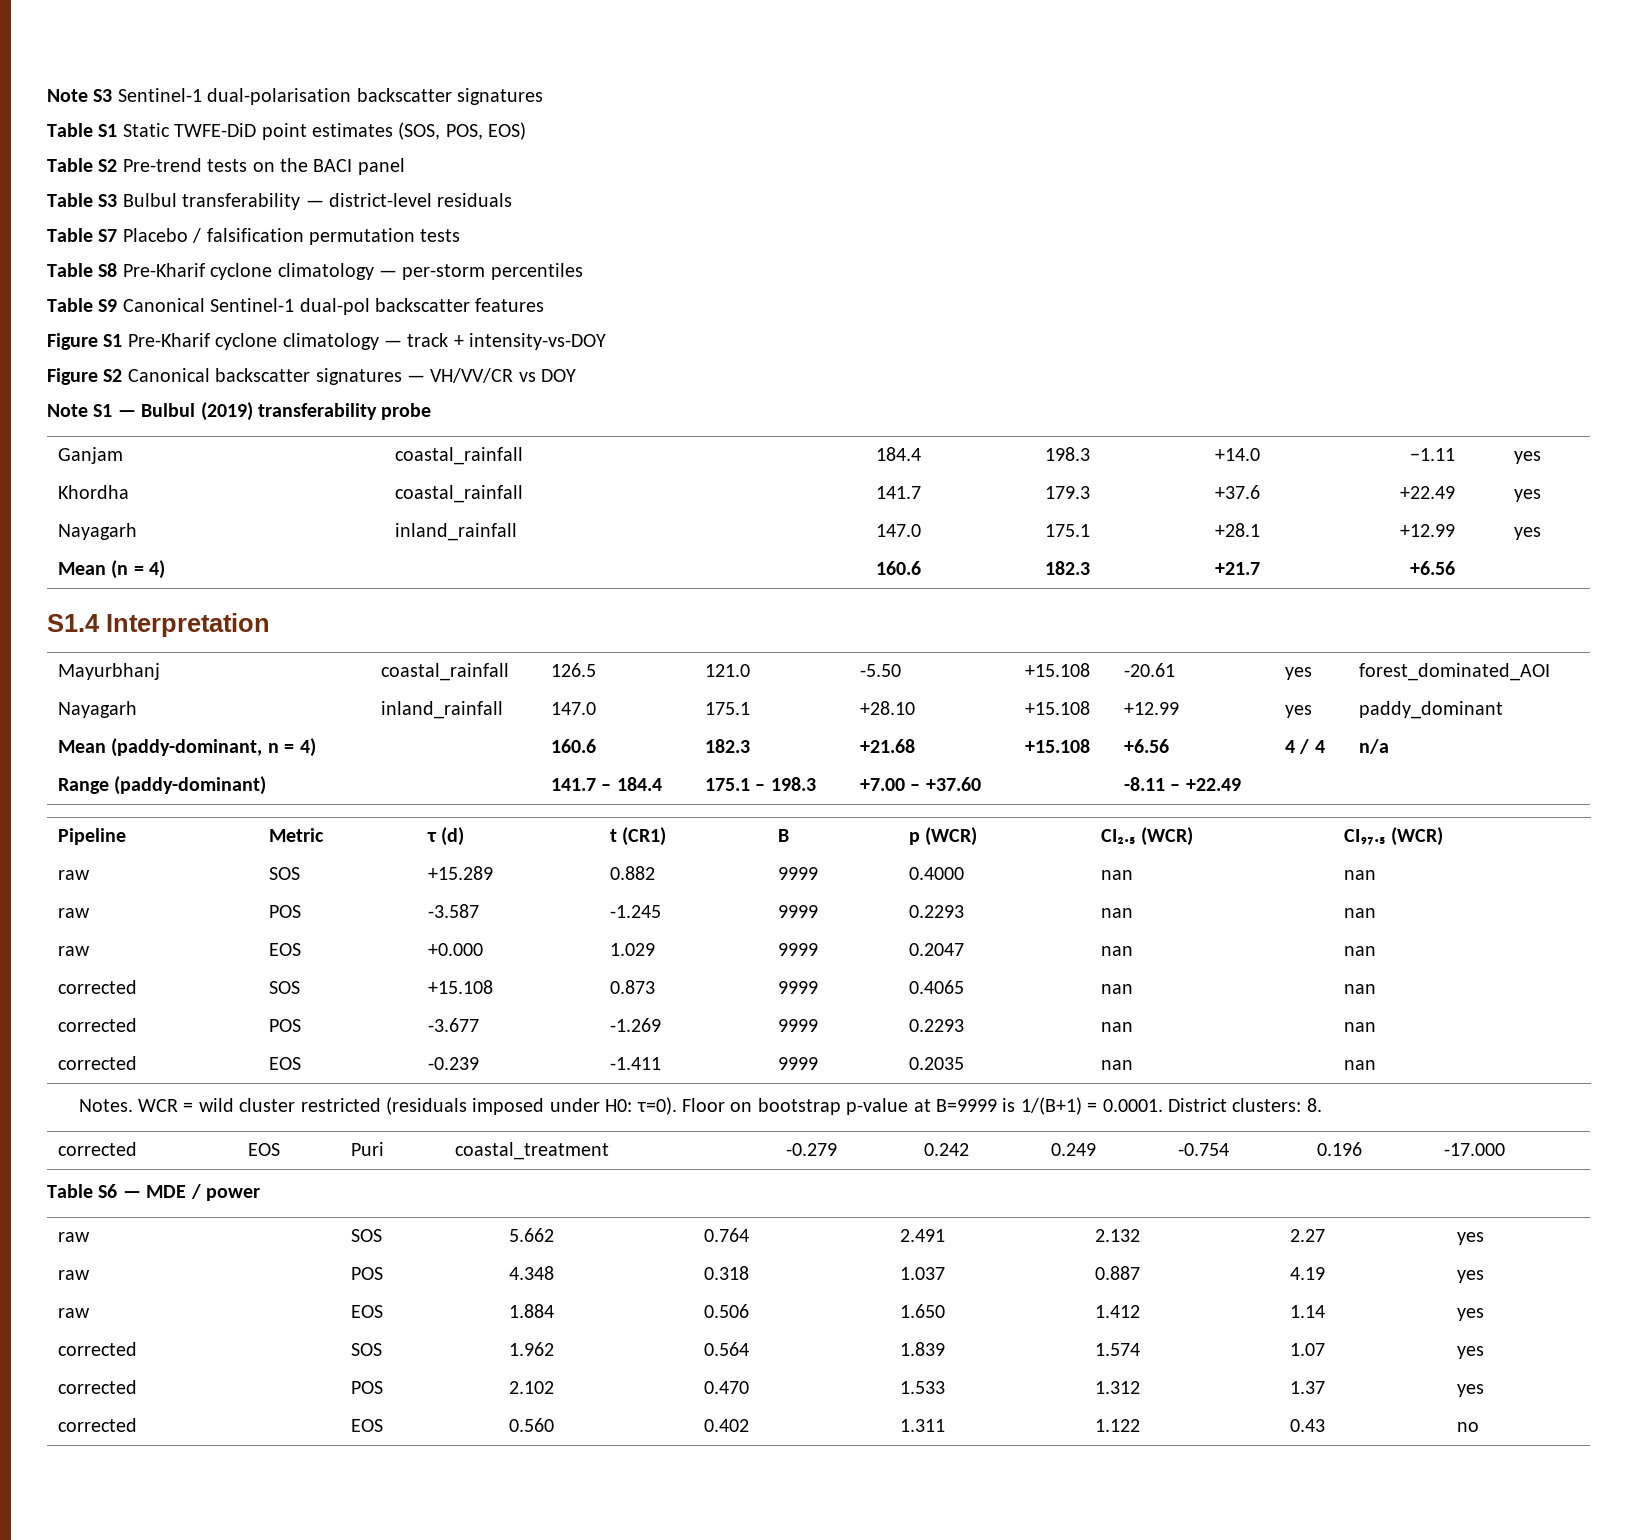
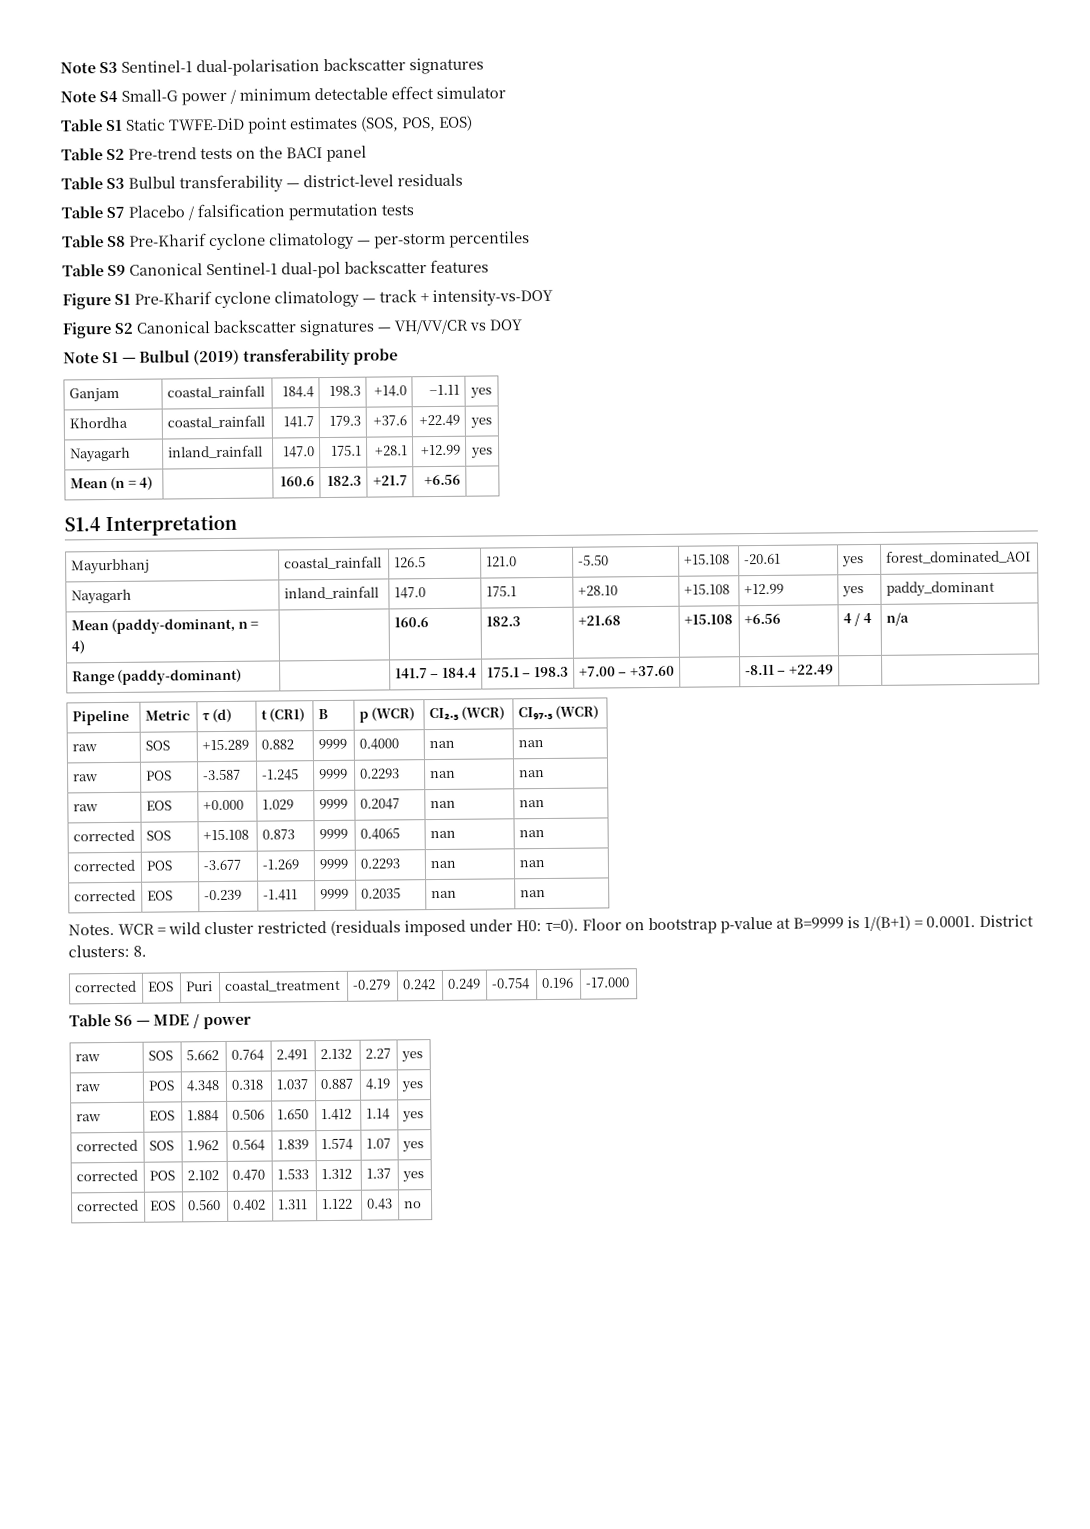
(543, 96) none -> [60,86,506,106] // Note S4 Small-G power / minimum detectable effect simulator

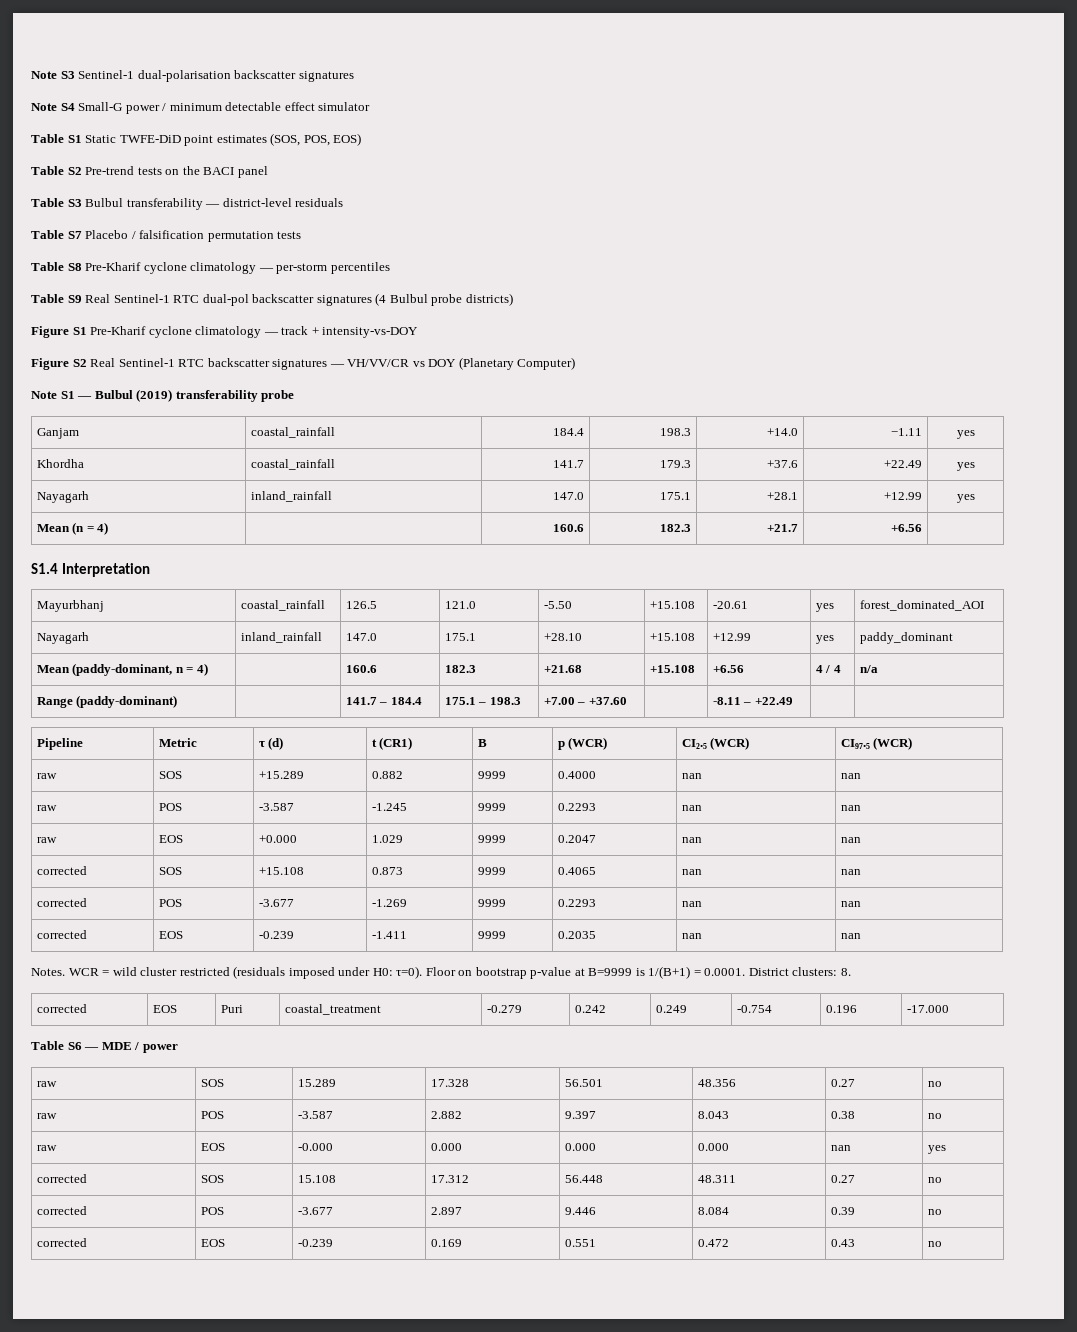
[129,259,489,279] Canonical Sentinel-1 dual-pol backscatter features -> [85,293,513,306] Real Sentinel-1 RTC dual-pol backscatter signatures (4 Bulbul probe districts)
[136,321,210,334] Canonical -> [90,358,205,367] Real Sentinel-1 RTC
(522, 325) none -> [458,357,576,370] (Planetary Computer)
[185,1050,219,1061] [230,1049,264,1061] [275,1049,308,1061] [319,1048,352,1060] [364,1048,391,1059] [400,1051,423,1063] [74,1084,101,1092] [147,1080,174,1091] [185,1080,220,1092] [230,1079,263,1090] [275,1079,308,1090] [319,1078,353,1090] [364,1078,390,1090] [400,1081,424,1093] [75,1114,101,1122] [148,1110,175,1121] [186,1110,219,1122] [231,1109,265,1120] [276,1109,309,1120] [320,1108,352,1121] [365,1108,390,1120] [401,1111,424,1123] [75,1139,138,1152] [148,1140,174,1151] [186,1140,219,1151] [231,1139,265,1151] [276,1139,309,1150] [320,1138,353,1151] [365,1138,391,1149] [401,1141,424,1153] [75,1169,138,1182] [148,1170,175,1181] [186,1170,219,1181] [231,1169,265,1181] [276,1169,309,1180] [320,1168,352,1180] [365,1168,391,1179] [401,1171,424,1183] [76,1199,139,1212] [149,1200,176,1211] [187,1200,221,1211] [232,1199,266,1211] [277,1199,308,1210] [321,1198,353,1210] 5.662 | 0.764 | 2.491 | 2.132 | 2.27 | yes // raw | POS | 4.348 | 0.318 | 1.037 | 0.887 | 4.19 | yes // raw | EOS | 1.884 | 0.506 | 1.650 | 1.412 | 1.14 | yes // corrected | SOS | 1.962 | 0.564 | 1.839 | 1.574 | 1.07 | yes // corrected | POS | 2.102 | 0.470 | 1.533 | 1.312 | 1.37 | yes // corrected | EOS | 0.560 | 0.402 | 1.311 | 1.122 -> [297,1079,336,1087] [430,1079,469,1087] [564,1079,603,1087] [697,1079,736,1087] [830,1079,855,1087] [927,1081,942,1087] [36,1113,57,1119] [200,1111,224,1119] [297,1111,333,1119] [430,1111,462,1119] [564,1111,596,1119] [697,1111,729,1119] [830,1111,855,1119] [927,1113,942,1119] [36,1145,57,1151] [200,1143,225,1151] [297,1143,333,1151] [430,1143,462,1151] [564,1143,596,1151] [697,1143,729,1151] [830,1145,851,1151] [927,1145,946,1154] [36,1174,87,1183] [200,1175,224,1183] [297,1175,336,1183] [430,1175,469,1183] [564,1175,603,1183] [697,1175,736,1183] [830,1175,855,1183] [927,1177,942,1183] [36,1206,87,1215] [200,1207,224,1215] [297,1207,333,1215] [430,1207,462,1215] [564,1207,596,1215] [697,1207,729,1215] [830,1207,855,1215] [927,1209,942,1215] [36,1238,87,1247] [200,1239,225,1247] [297,1239,333,1247] [430,1239,462,1247] [564,1239,596,1247] [697,1239,729,1247] 15.289 | 17.328 | 56.501 | 48.356 | 0.27 | no // raw | POS | -3.587 | 2.882 | 9.397 | 8.043 | 0.38 | no // raw | EOS | -0.000 | 0.000 | 0.000 | 0.000 | nan | yes // corrected | SOS | 15.108 | 17.312 | 56.448 | 48.311 | 0.27 | no // corrected | POS | -3.677 | 2.897 | 9.446 | 8.084 | 0.39 | no // corrected | EOS | -0.239 | 0.169 | 0.551 | 0.472

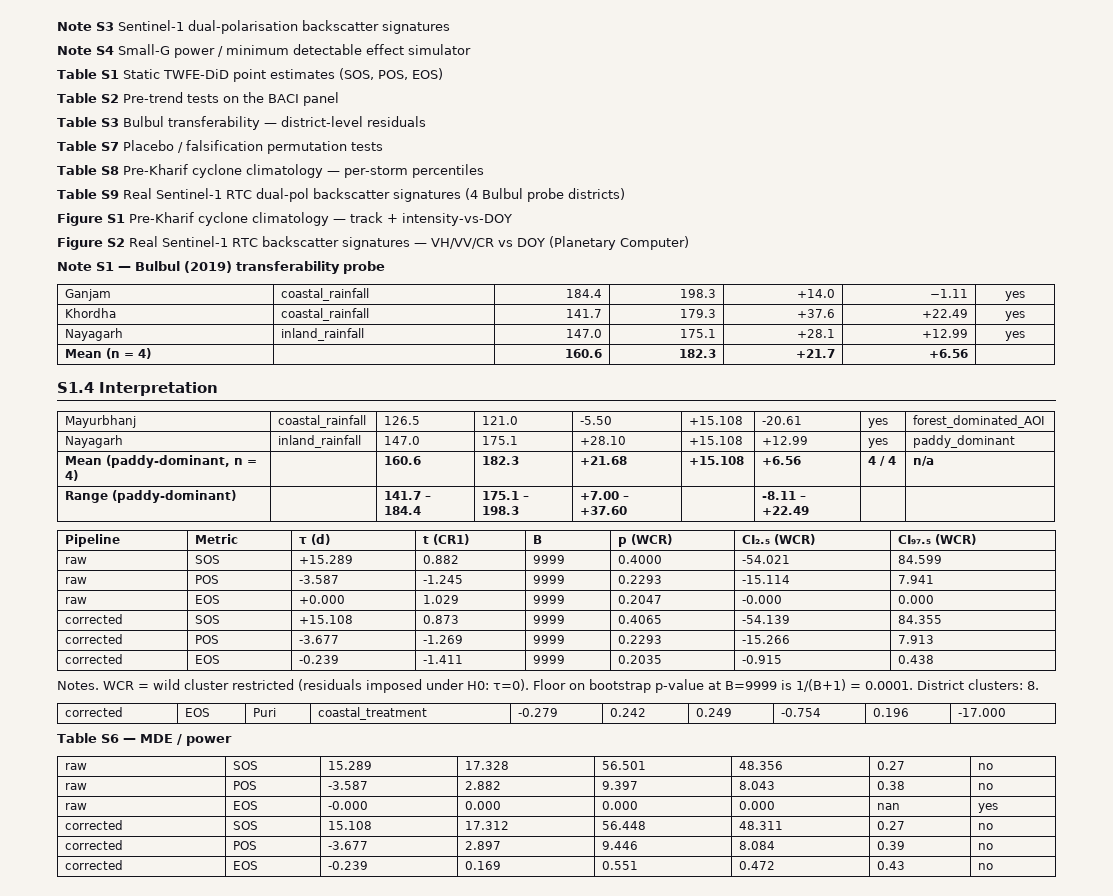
[681,773,702,779] [840,773,861,779] nan | nan -> [742,555,791,564] [898,555,943,564] -54.021 | 84.599
[681,805,702,811] [840,805,861,811] nan | nan -> [742,575,791,584] [898,575,935,584] -15.114 | 7.941
[681,837,702,843] [840,837,861,843] nan | nan -> [742,595,783,604] [898,595,935,604] -0.000 | 0.000
[681,869,702,875] [840,869,861,875] nan | nan -> [742,615,791,624] [898,615,943,624] -54.139 | 84.355
[681,901,702,907] [840,901,861,907] nan | nan -> [742,635,791,644] [898,635,935,644] -15.266 | 7.913
[681,933,702,939] [840,933,861,939] nan | nan -> [742,655,783,664] [898,655,935,664] -0.915 | 0.438

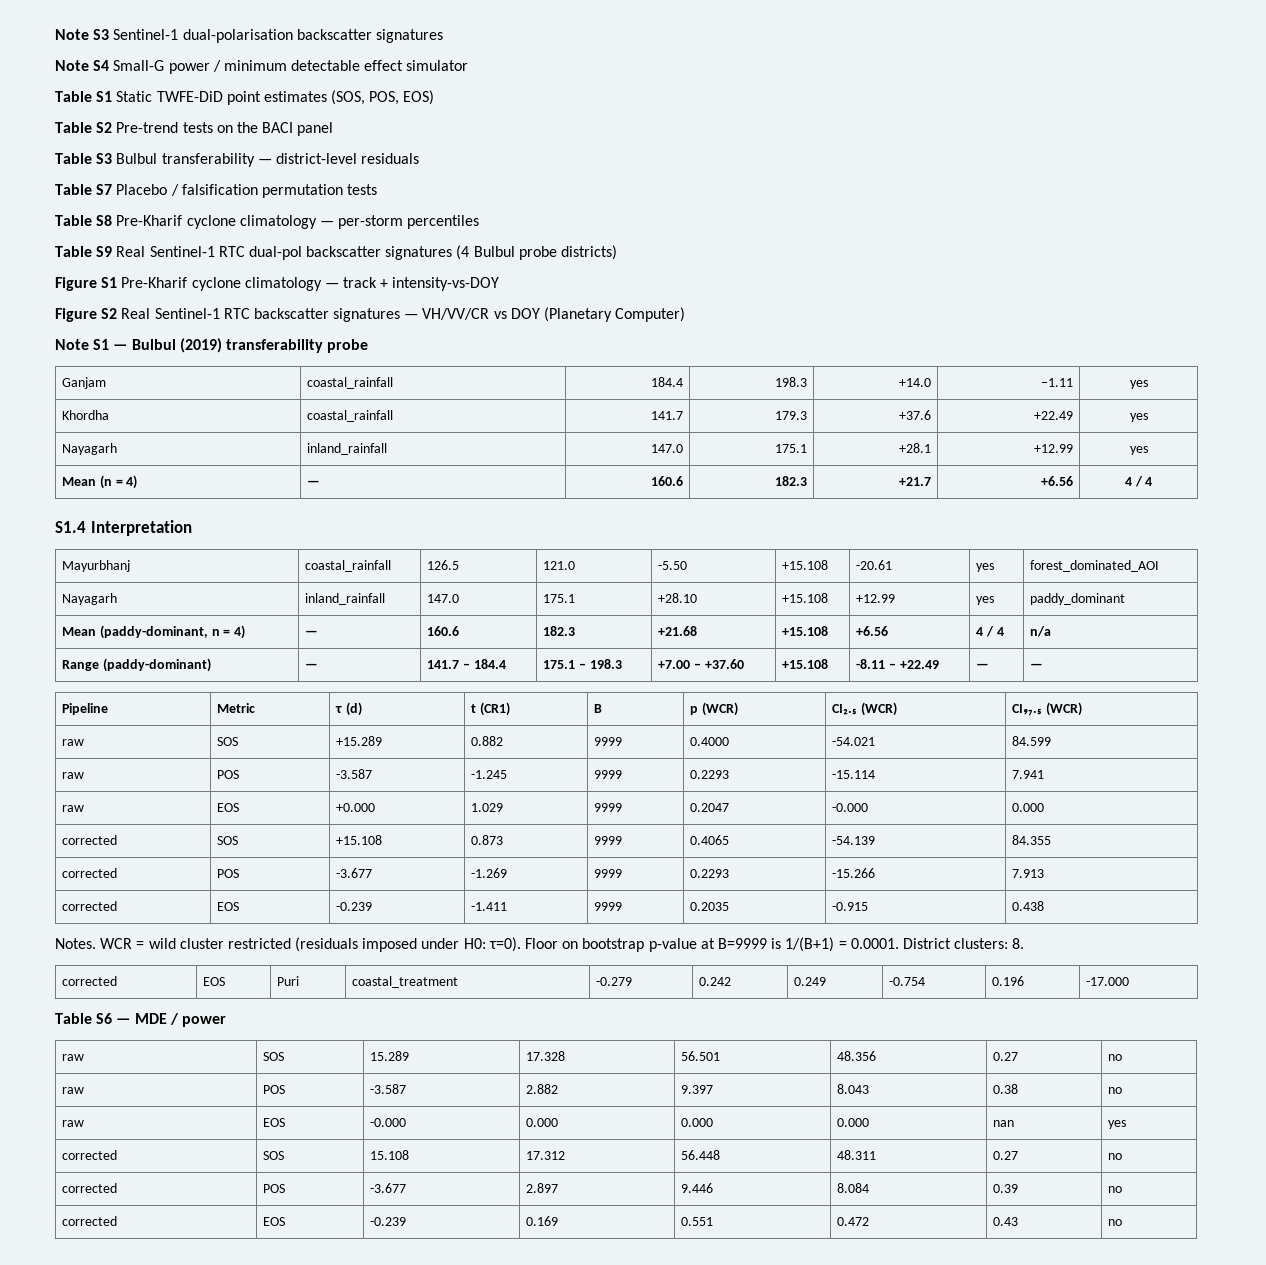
(152, 353) none -> [307,480,321,486] —
(968, 353) none -> [1124,476,1153,487] 4 / 4
(79, 475) none -> [305,630,319,636] —
(237, 496) none -> [305,663,319,669] —
(628, 510) none -> [782,659,829,669] +15.108
(810, 510) | -> [976,663,990,669] [1030,663,1044,669] — | —

